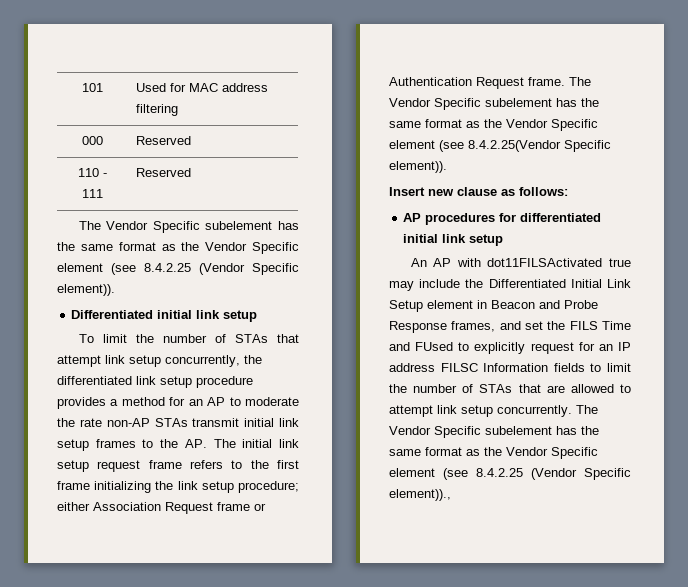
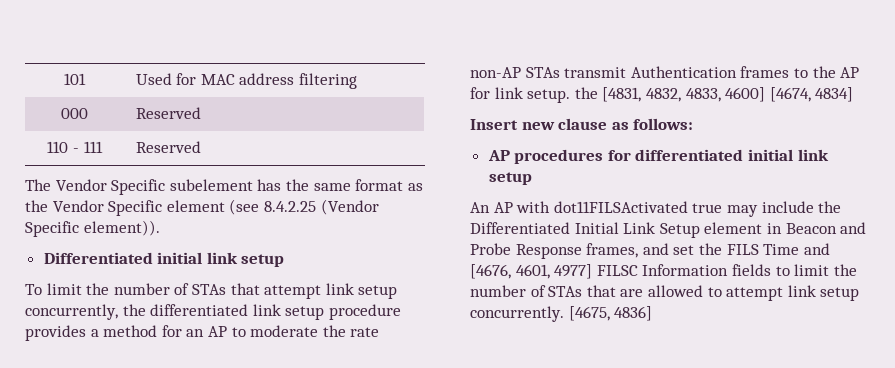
[244,418,299,427] [57,439,299,451] [57,460,299,472] [57,481,299,493] [57,502,266,514] [389,77,591,89] [389,98,599,110] [389,119,598,131] [389,140,611,152] [389,161,447,173] initial link setup frames to the AP. The initial link setup request frame refers to the first frame initializing the link setup procedure; either Association Request frame or Authentication Request frame. The Vendor Specific subelement has the same format as the Vendor Specific element (see 8.4.2.25(Vendor Specific element)). -> [630,66,860,78] [470,87,854,103] Authentication frames to the AP for link setup. the [4831, 4832, 4833, 4600] [4674, 4834]
[415,342,631,354] [389,363,435,372] FUsed to explicitly request for an IP address -> [470,264,593,279] [4676, 4601, 4977]
[576,405,598,414] [389,426,599,438] [389,447,598,459] [389,468,631,480] [389,489,451,501] The Vendor Specific subelement has the same format as the Vendor Specific element (see 8.4.2.25 (Vendor Specific element))., -> [568,306,653,321] [4675, 4836]

